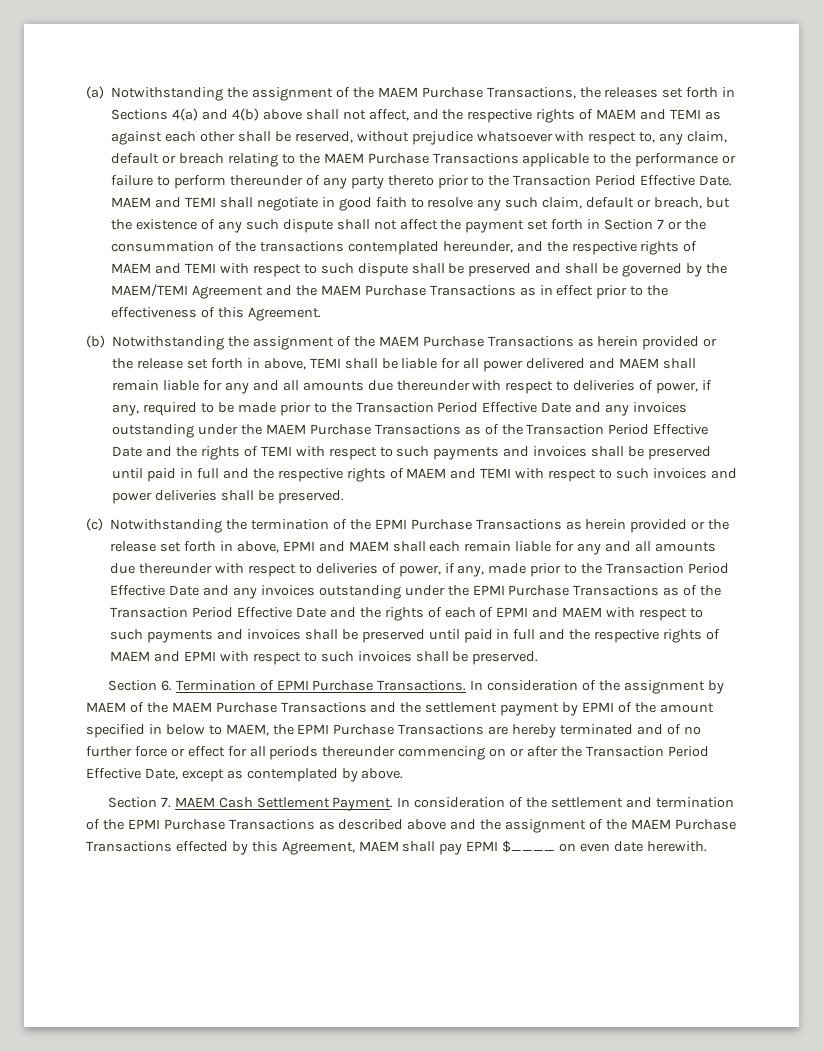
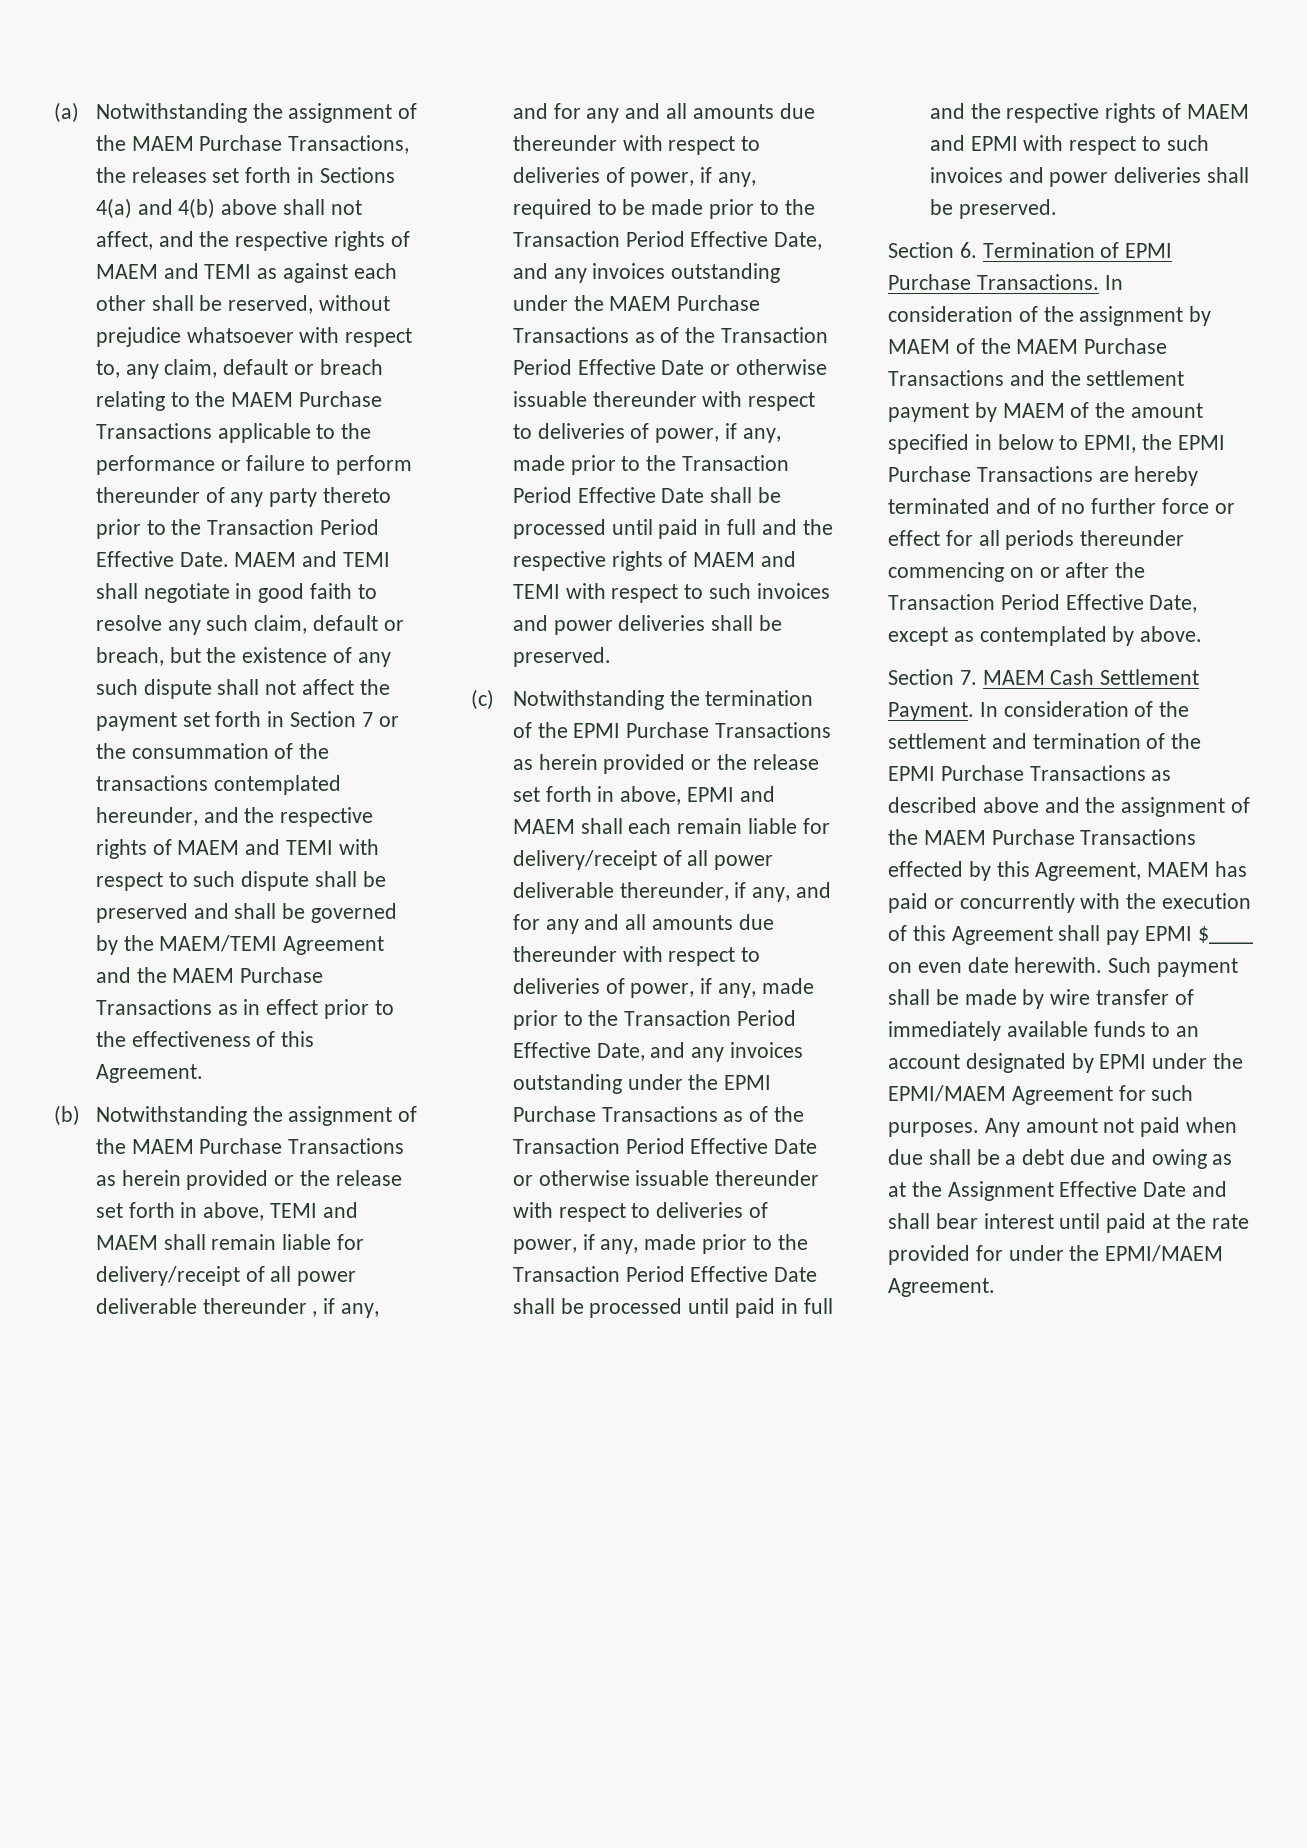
[344,358,586,372] shall be liable for all power delivered -> (318, 1210) none
(223, 385) none -> [95,1266,357,1286] [95,1298,380,1318] [512,103,581,119] delivery/receipt of all power deliverable thereunder , if any, and for
[541,402,572,413] Date -> [774,232,823,250] Date,
[146,446,711,460] and the rights of TEMI with respect to such payments and invoices shall be preserved -> [710,359,828,375] [512,391,816,411] [512,423,781,443] [512,455,790,475] [512,487,782,503] [512,519,606,539] or otherwise issuable thereunder with respect to deliveries of power, if any, made prior to the Transaction Period Effective Date shall be processed
(575, 546) none -> [512,850,774,870] [512,882,832,902] [512,914,540,930] delivery/receipt of all power deliverable thereunder, if any, and for
[169,585,200,596] Date -> [596,1043,645,1061] Date,
[329,607,703,621] [110,629,425,643] and the rights of each of EPMI and MAEM with respect to such payments and invoices shall be preserved -> [512,1170,820,1186] [512,1202,769,1222] [512,1234,808,1254] [512,1266,818,1282] [512,1298,683,1318] or otherwise issuable thereunder with respect to deliveries of power, if any, made prior to the Transaction Period Effective Date shall be processed
(412, 656) none -> [1008,167,1202,187] and power deliveries
[582,702,615,712] EPMI -> [1002,403,1065,418] MAEM
[225,724,269,736] MAEM, -> [1084,435,1137,453] EPMI,
(399, 846) none -> [1215,861,1248,877] [888,893,1252,913] [888,925,1053,945] has paid or concurrently with the execution of this Agreement
(707, 846) none -> [1108,957,1239,977] [888,989,1194,1009] [888,1021,1200,1041] [888,1053,1244,1073] [888,1085,1194,1105] [888,1117,1238,1137] [888,1149,1233,1169] [888,1181,1228,1201] [888,1213,1249,1233] [888,1245,1224,1265] [888,1278,995,1297] Such payment shall be made by wire transfer of immediately available funds to an account designated by EPMI under the EPMI/MAEM Agreement for such purposes. Any amount not paid when due shall be a debt due and owing as at the Assignment Effective Date and shall bear interest until paid at the rate provided for under the EPMI/MAEM Agreement.

